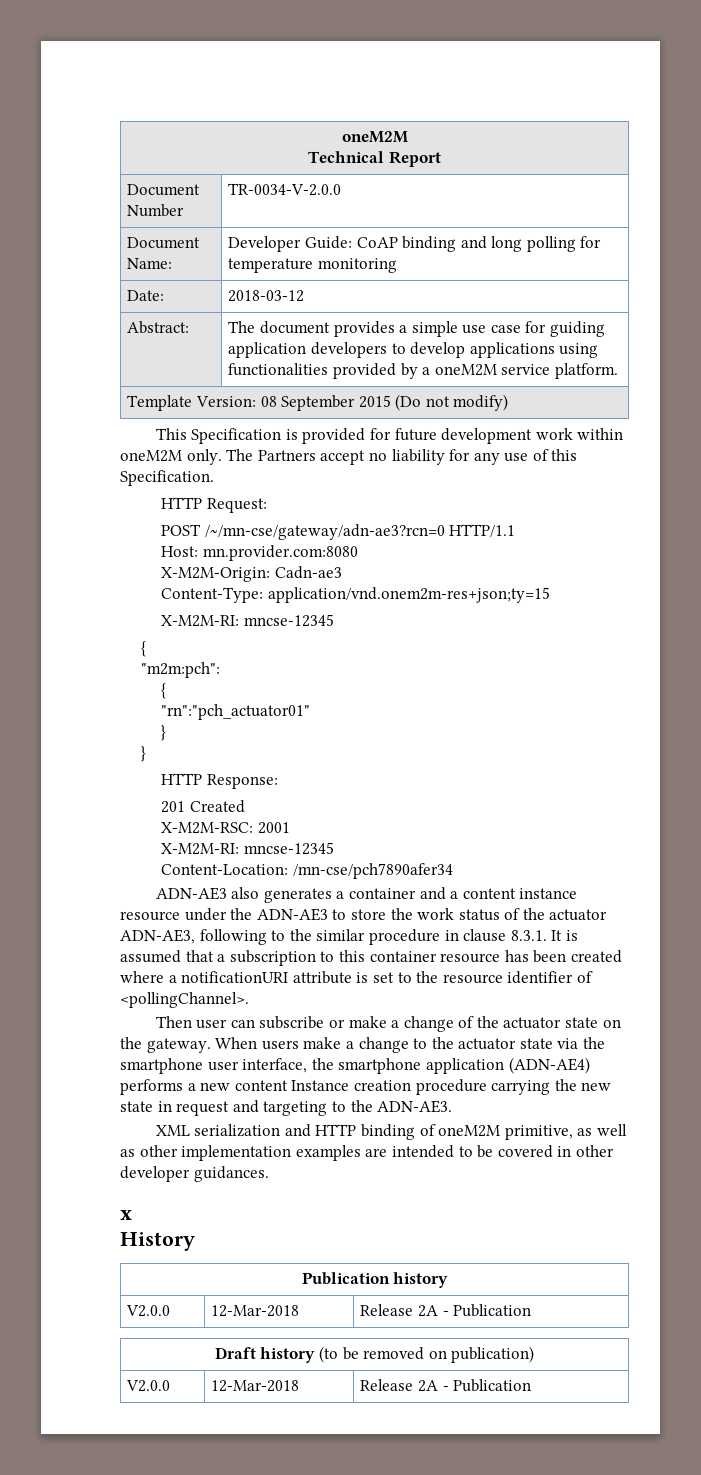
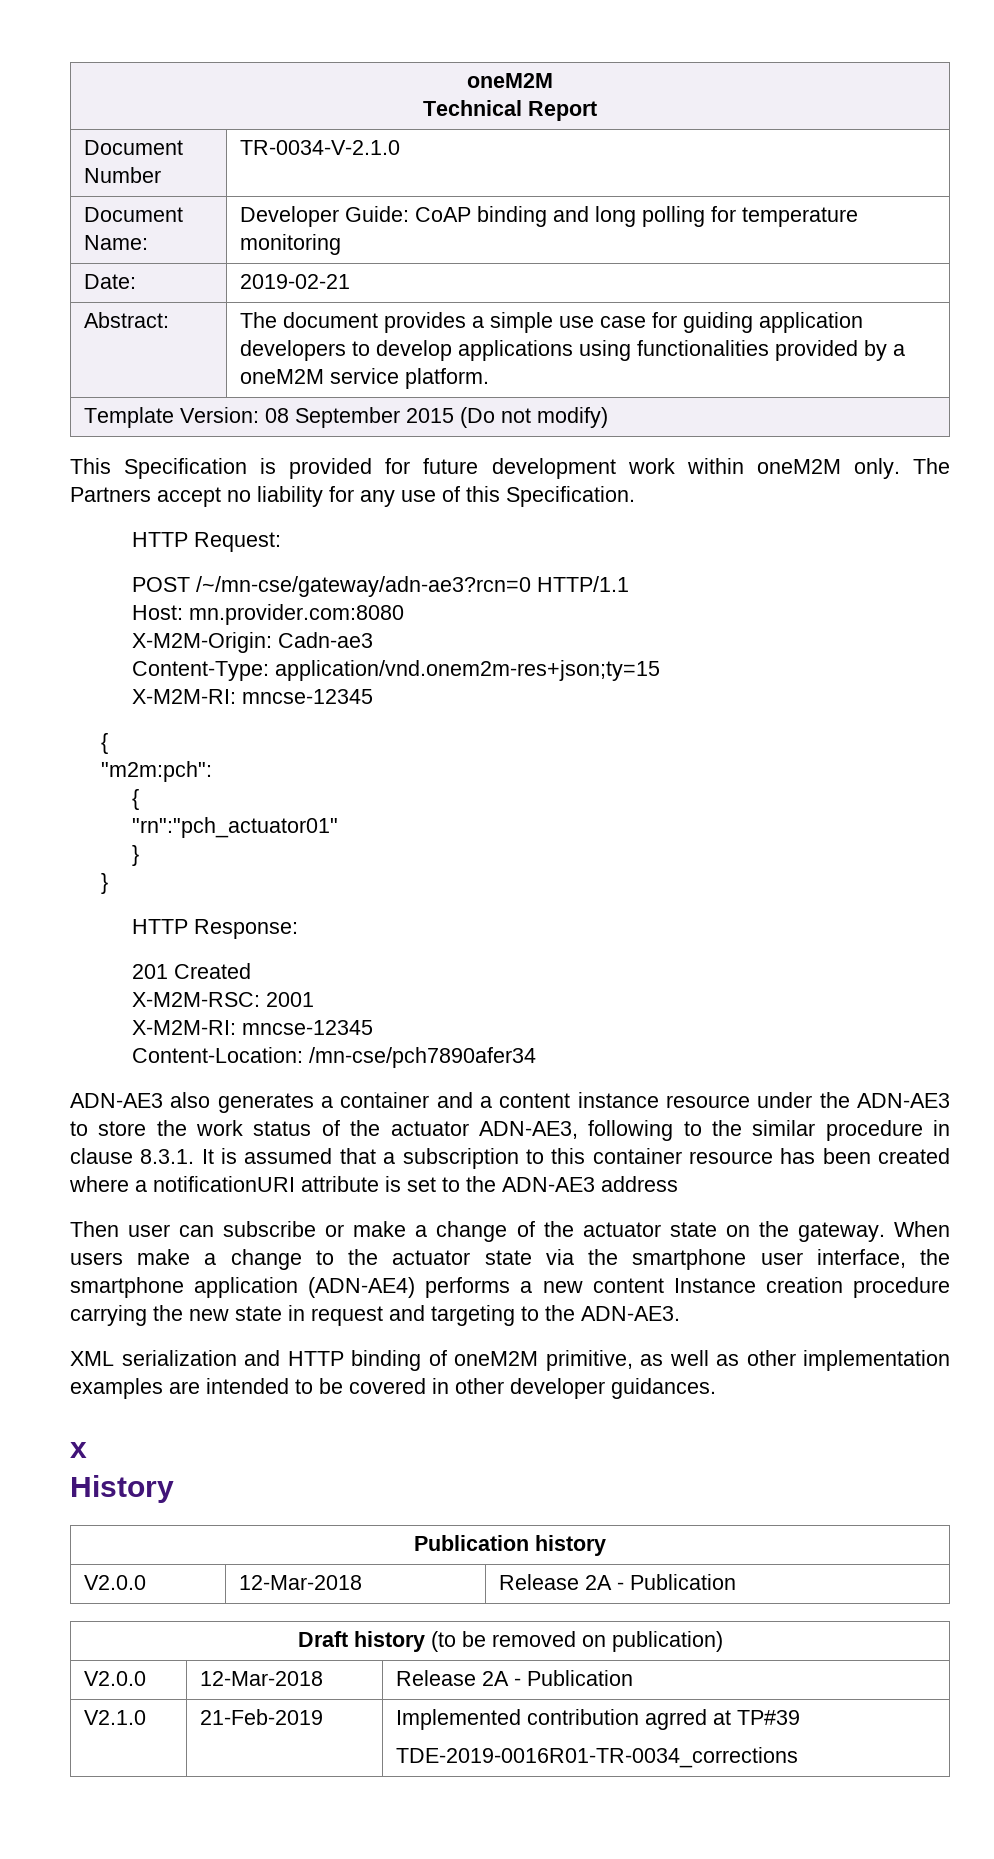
[228,183,342,196] TR-0034-V-2.0.0 -> [239,140,400,155] TR-0034-V-2.1.0
[228,290,305,302] 2018-03-12 -> [239,274,350,289] 2019-02-21
[442,971,593,984] [120,992,249,1008] resource identifier of <pollingChannel>. -> [502,1176,678,1192] ADN-AE3 address
(532, 1385) none -> [83,1710,146,1725] [199,1709,323,1725] [395,1709,800,1730] [395,1747,798,1768] // V2.1.0 | 21-Feb-2019 | Implemented contribution agrred at TP#39 // TDE-2019-0016R01-TR-0034_corrections

